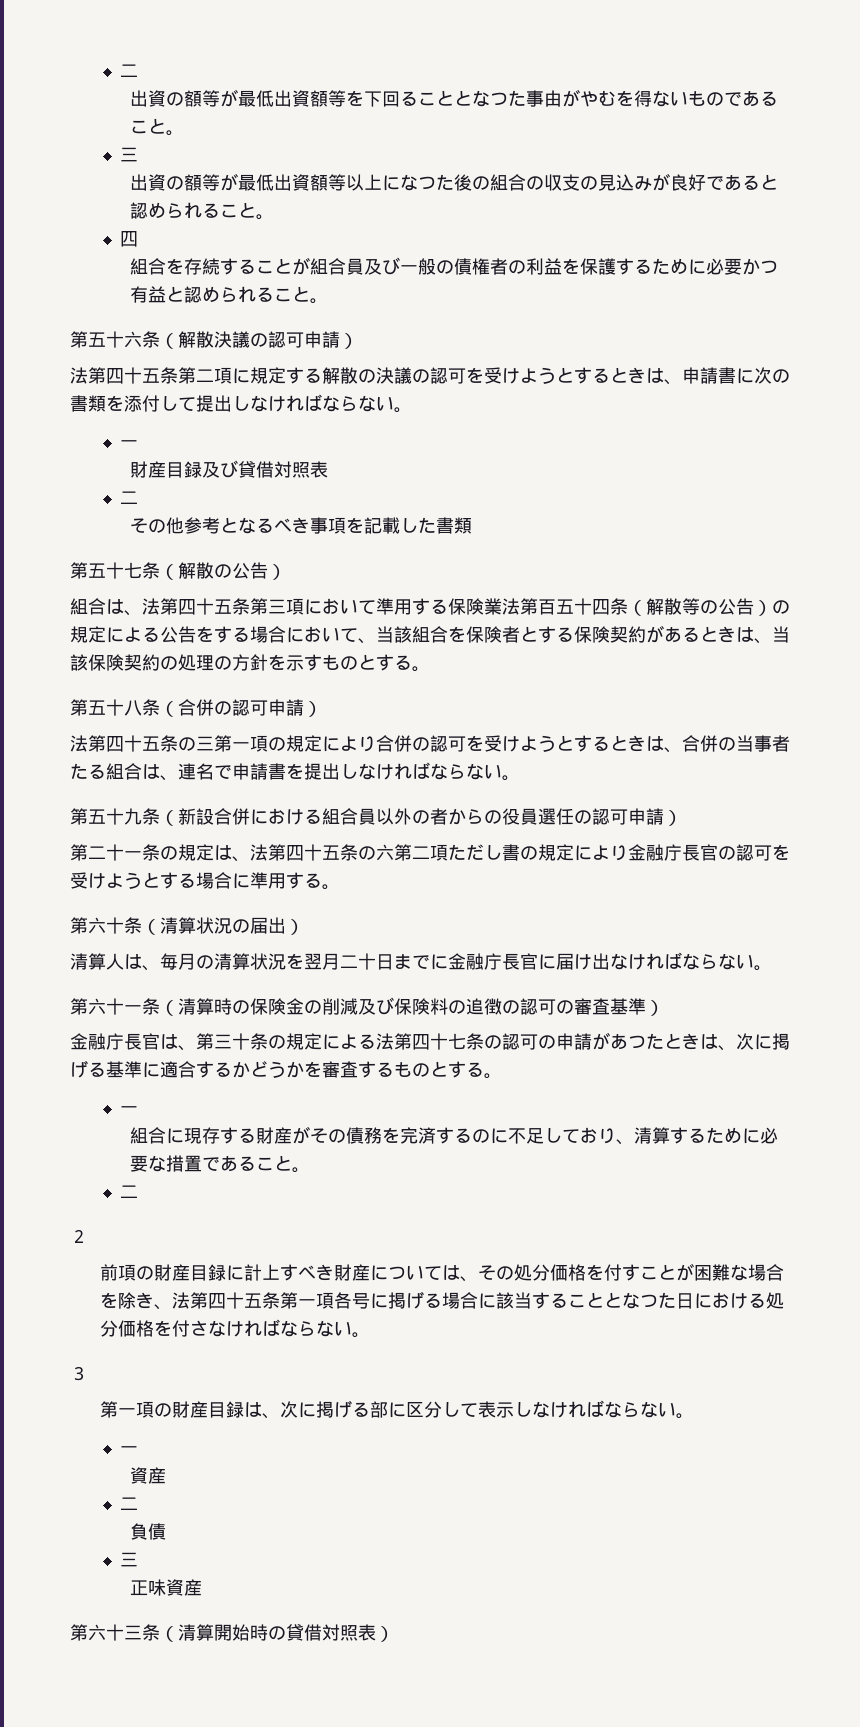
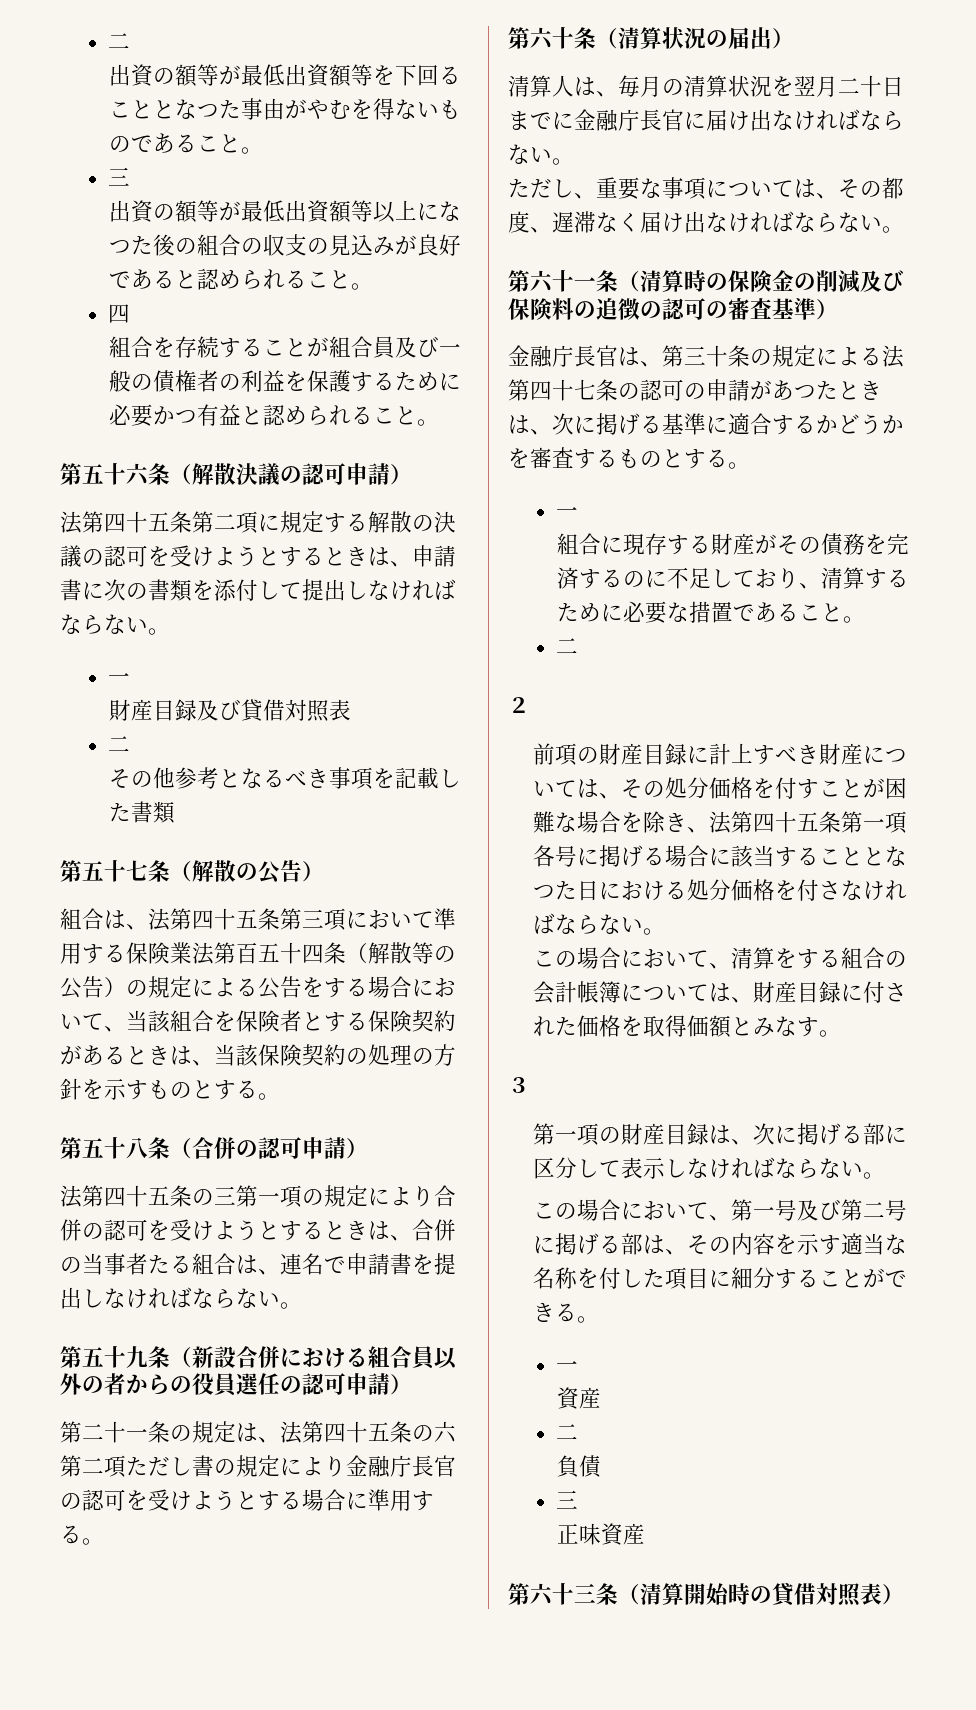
(772, 968) none -> [508,177,904,200] [508,211,904,233] // ただし、重要な事項については、その都度、遅滞なく届け出なければならない。
(371, 1335) none -> [532,947,907,969] [532,981,907,1004] [532,1015,841,1038] // この場合において、清算をする組合の会計帳簿については、財産目録に付された価格を取得価額とみなす。
(695, 1416) none -> [532,1199,907,1221] [532,1233,907,1255] [532,1267,907,1290] [532,1303,599,1323] // この場合において、第一号及び第二号に掲げる部は、その内容を示す適当な名称を付した項目に細分することができる。

